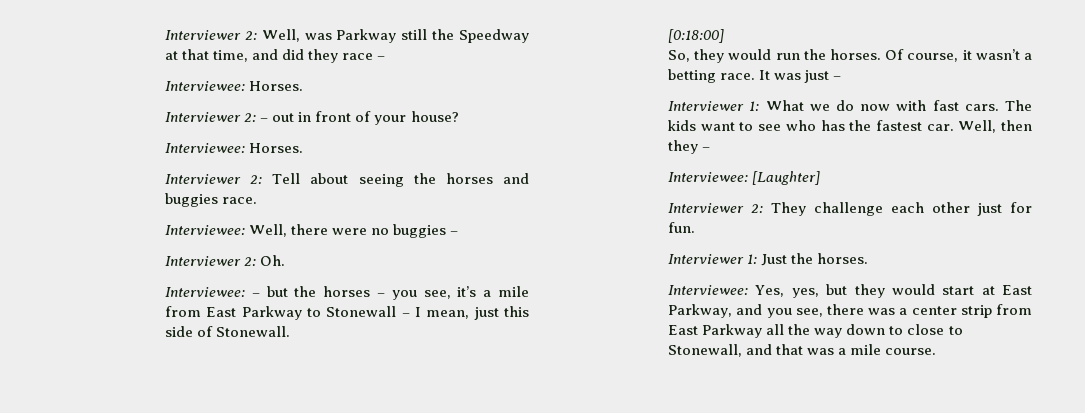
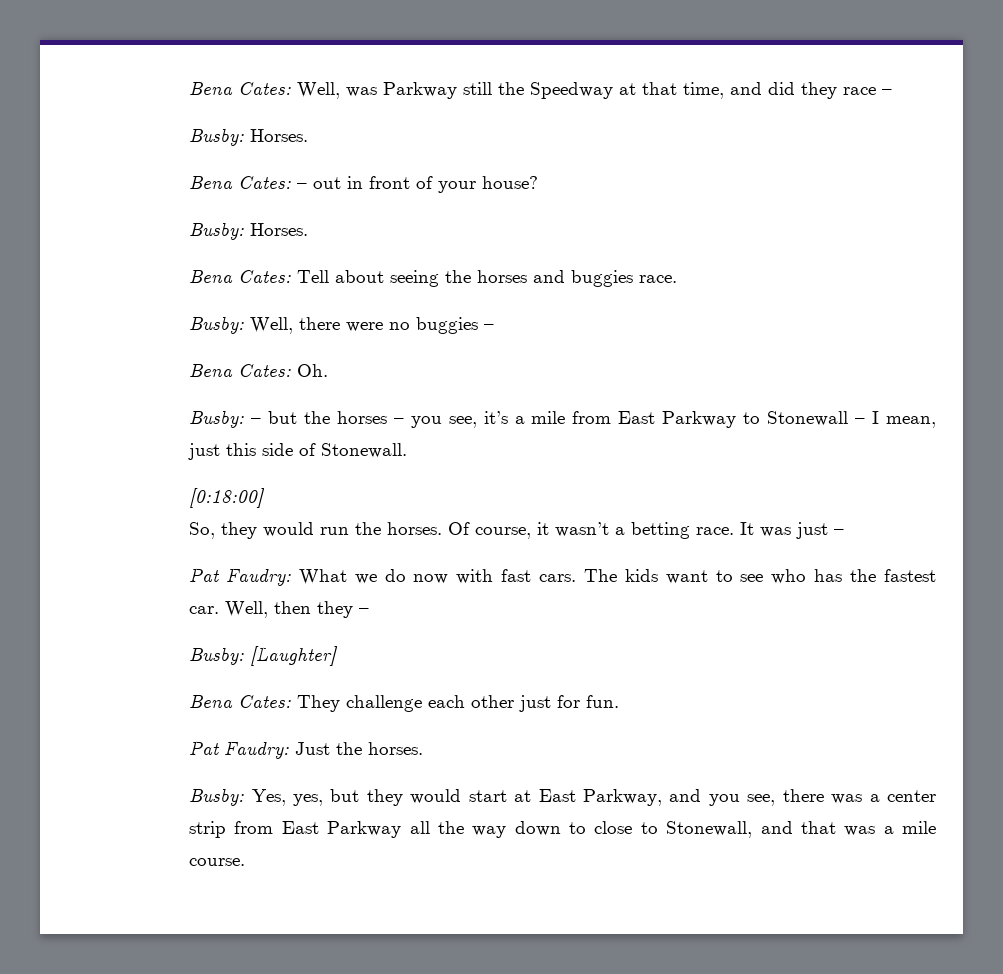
[165,30,257,40] Interviewer 2: -> [189,82,292,95] Bena Cates:
[165,81,304,91] [165,112,257,122] Interviewee: Horses. // Interviewer 2: -> [189,128,309,146] [189,176,292,189] Busby: Horses. // Bena Cates:
[165,143,304,153] [165,174,263,184] Interviewee: Horses. // Interviewer 2: -> [189,222,309,240] [189,270,292,283] Busby: Horses. // Bena Cates:
[165,225,246,235] Interviewee: -> [189,316,245,334] Busby:
[165,256,257,266] Interviewer 2: -> [189,364,292,377] Bena Cates:
[165,287,246,297] Interviewee: -> [189,410,245,428] Busby:
[668,101,760,111] Interviewer 1: -> [189,568,291,586] Pat Faudry:
[668,172,749,182] Interviewee: -> [189,647,245,665] Busby:
[668,203,764,213] Interviewer 2: -> [189,695,292,708] Bena Cates:
[668,254,758,264] Interviewer 1: -> [189,741,290,759] Pat Faudry:
[668,285,749,295] Interviewee: -> [189,788,245,806] Busby:

